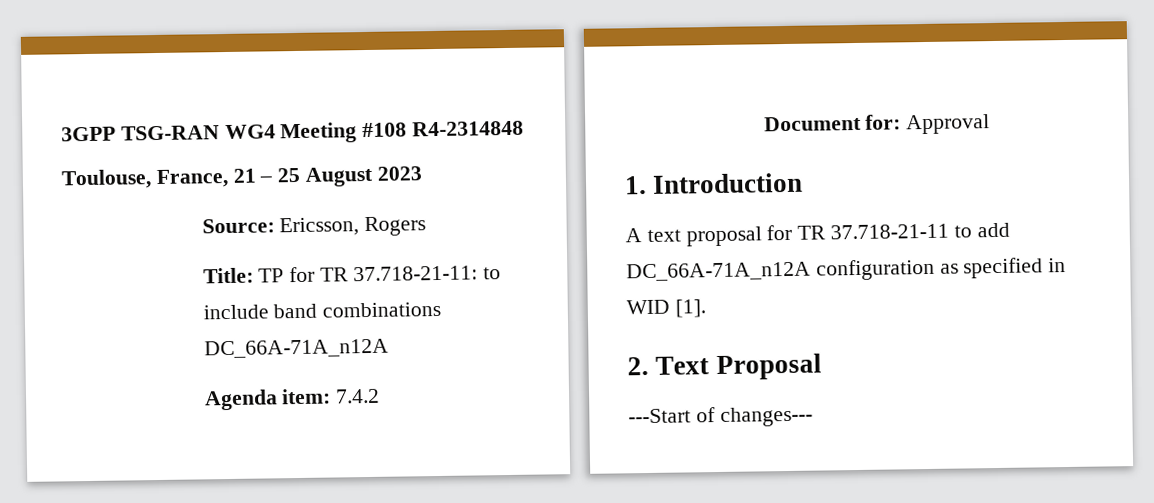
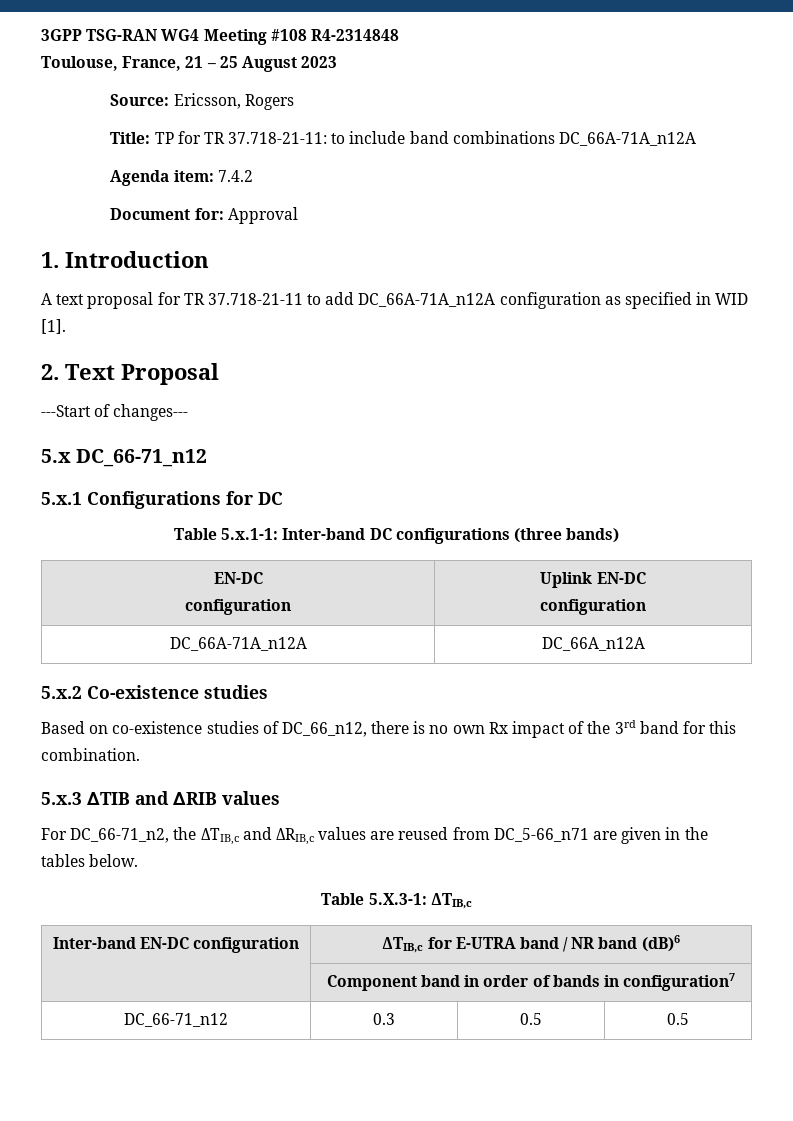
(813, 416) none -> [41,449,208,467] [41,491,283,509] [173,528,620,544] [213,572,263,584] [185,599,291,615] [540,572,646,588] [540,599,646,615] [169,637,307,651] [541,637,645,651] [41,685,268,699] [41,720,737,738] [41,748,140,761] [41,791,280,805] [41,827,708,845] [41,854,139,867] [321,893,472,909] [52,937,300,953] [382,935,680,953] [326,973,736,991] [124,1013,228,1027] [373,1013,395,1025] [520,1013,542,1025] [667,1013,689,1025] // 5.x DC_66-71_n12 // 5.x.1 Configurations for DC // Table 5.x.1-1: Inter-band DC configurations (three bands) // EN-DC // configuration | Uplink EN-DC // configuration // DC_66A-71A_n12A | DC_66A_n12A // 5.x.2 Co-existence studies // Based on co-existence studies of DC_66_n12, there is no own Rx impact of the 3rd band for this combination. // 5.x.3 ∆TIB and ∆RIB values // For DC_66-71_n2, the ΔTIB,c and ΔRIB,c values are reused from DC_5-66_n71 are given in the tables below. // Table 5.X.3-1: ΔTIB,c // Inter-band EN-DC configuration | ΔTIB,c for E-UTRA band / NR band (dB)6 // | Component band in order of bands in configuration7 // DC_66-71_n12 | 0.3 | 0.5 | 0.5

